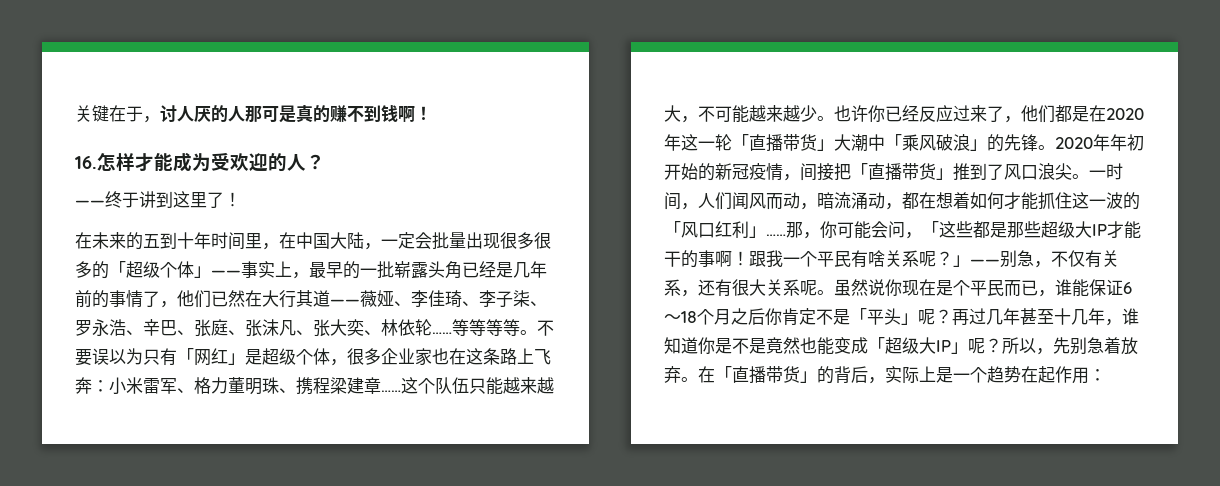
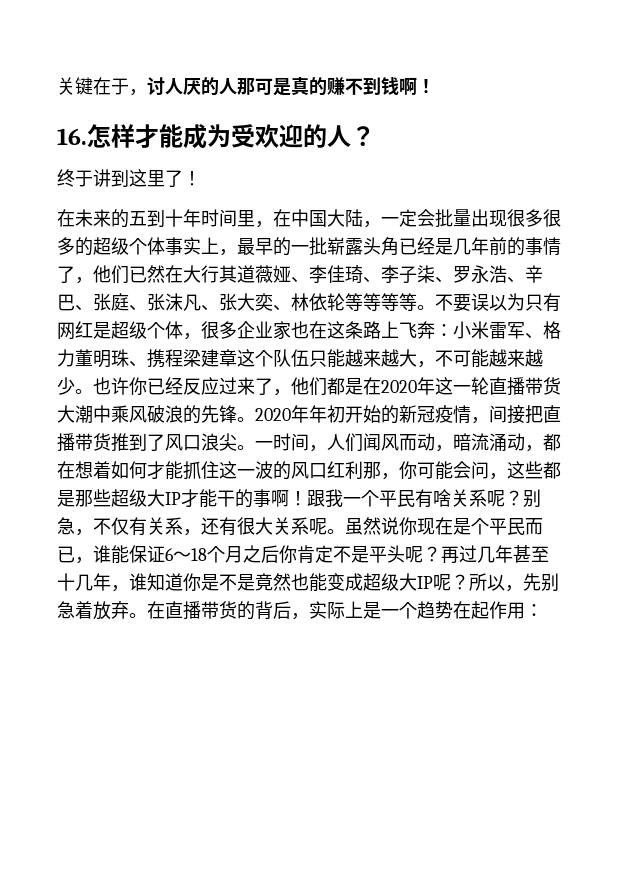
[75,200,105,206] —— -> (375, 136) none
[109,261,241,278] 「超级个体」—— -> [93,237,165,255] 超级个体
[330,299,360,305] —— -> (255, 274) none
[432,332,452,334] …… -> (345, 302) none
[177,348,245,366] 「网红」 -> [57,321,93,340] 网红
[381,390,401,392] …… -> (237, 358) none
[732,134,902,152] 「直播带货」大潮中「 -> [489,377,561,396] [57,405,111,424] 直播带货大潮中
[970,139,987,151] 」 -> (183, 414) none
[851,163,953,181] 「直播带货」 -> [543,405,561,423] [57,433,111,452] 直播带货
[664,221,681,236] 「 -> (291, 470) none
[749,226,786,238] 」…… -> (363, 470) none
[922,221,939,236] 「 -> (507, 476) none
[953,255,1000,267] 」—— -> (523, 498) none
[850,308,918,325] 「平头」 -> [369,545,405,563] 平头
[868,337,968,354] 「超级大IP」 -> [363,573,433,591] 超级大IP
[715,366,817,384] 「直播带货」 -> [165,601,237,620] 直播带货

